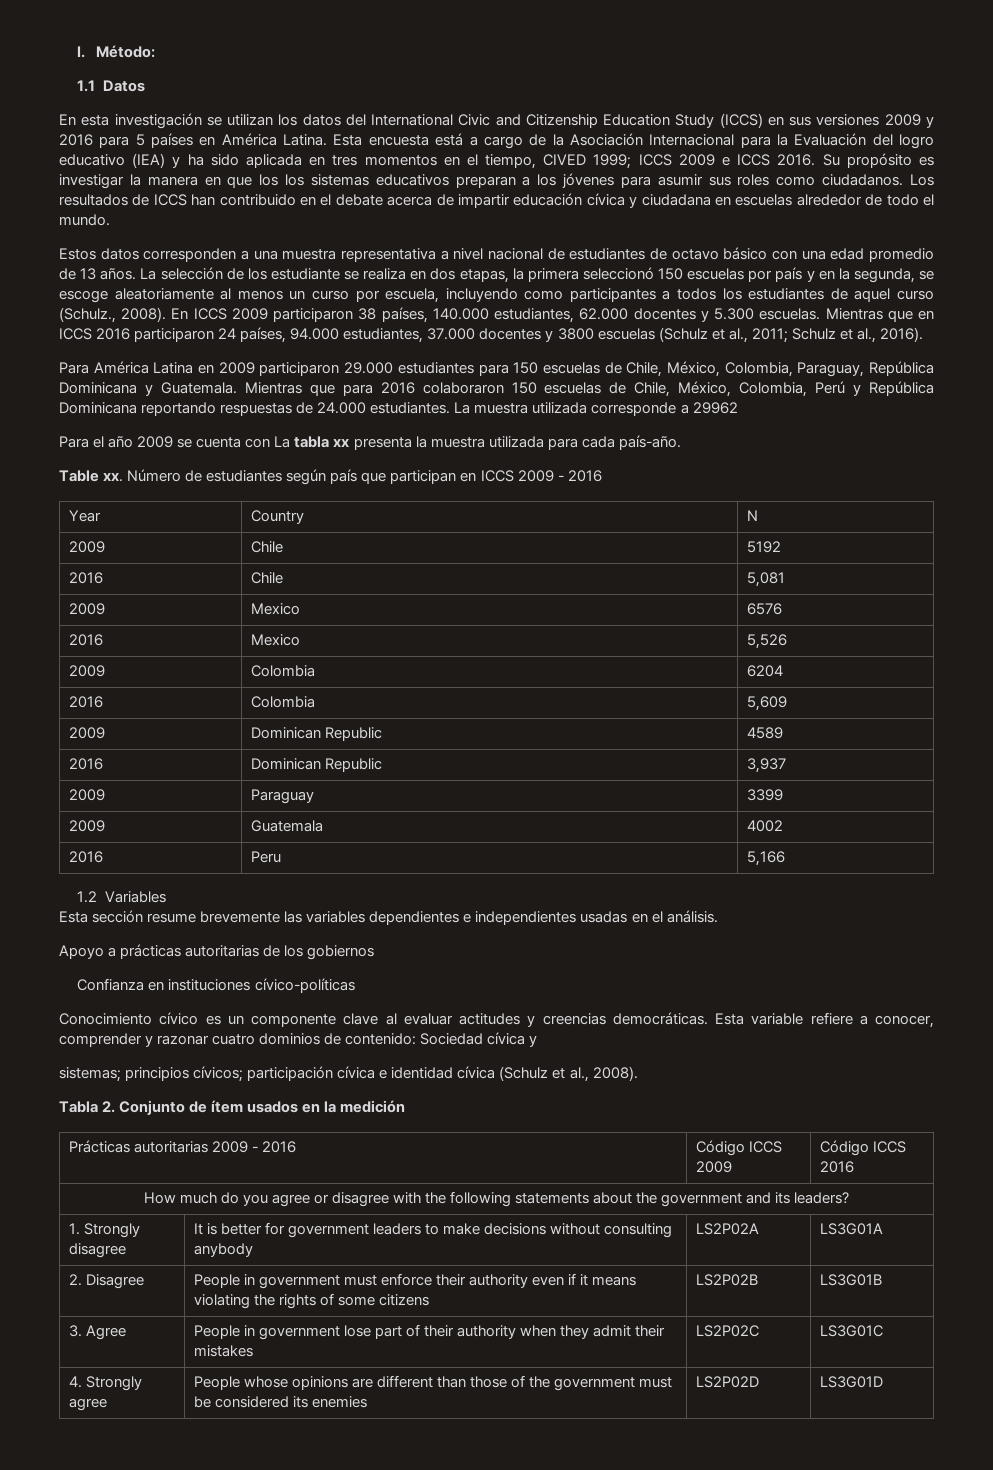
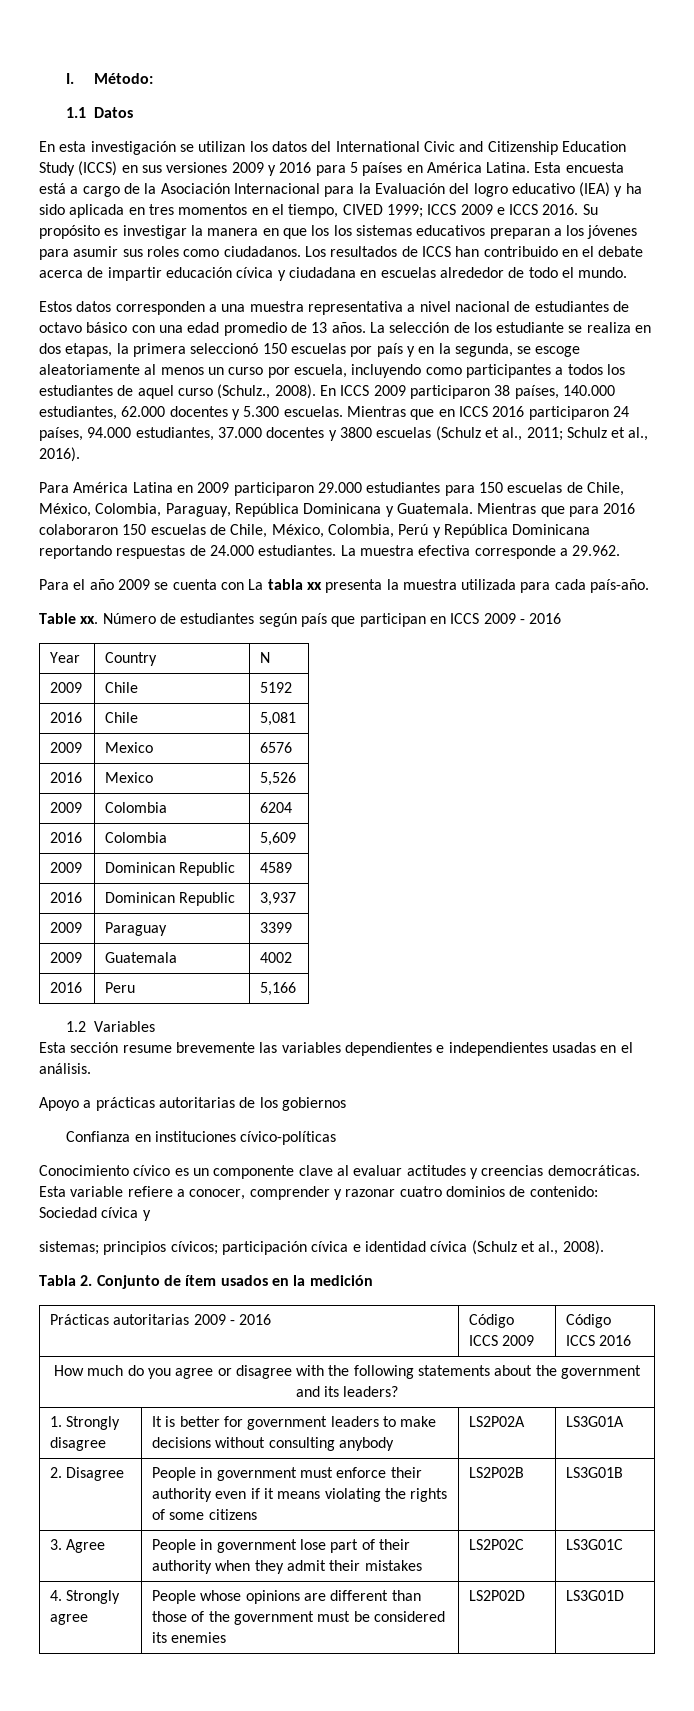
[532,402,588,414] utilizada -> [418,545,471,556] efectiva
[692,402,738,414] 29962 -> [572,545,621,556] 29.962.

